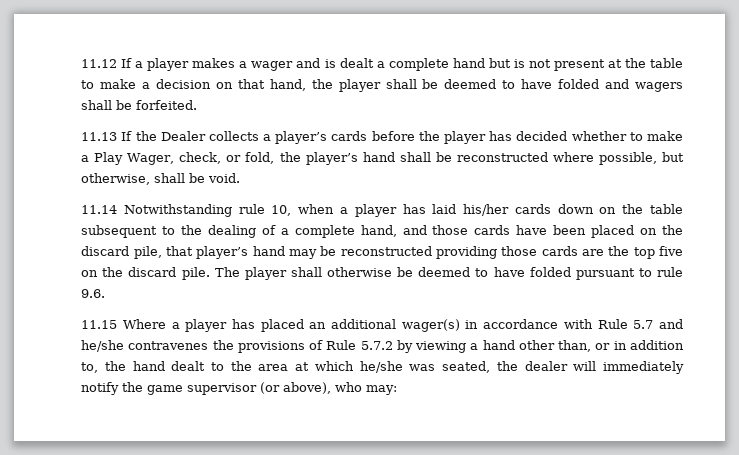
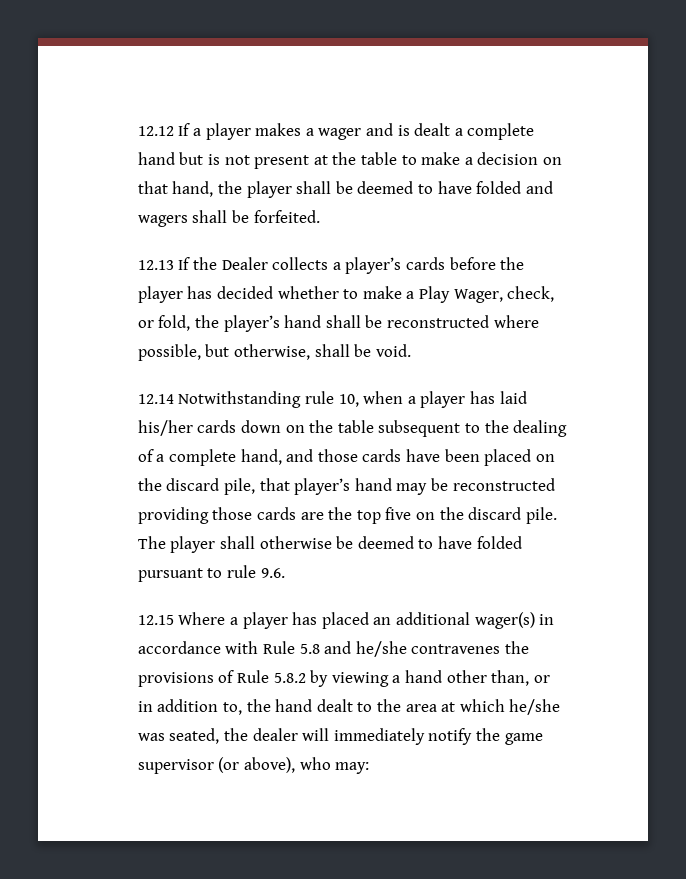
[81,59,118,68] 11.12 -> [137,126,174,136] 12.12
[81,132,118,141] 11.13 -> [137,260,174,270] 12.13
[81,205,118,214] 11.14 -> [137,394,174,404] 12.14
[81,320,118,329] 11.15 -> [137,615,174,625] 12.15
[633,320,654,329] 5.7 -> [299,644,320,654] 5.8
[360,341,393,350] 5.7.2 -> [273,673,306,683] 5.8.2

